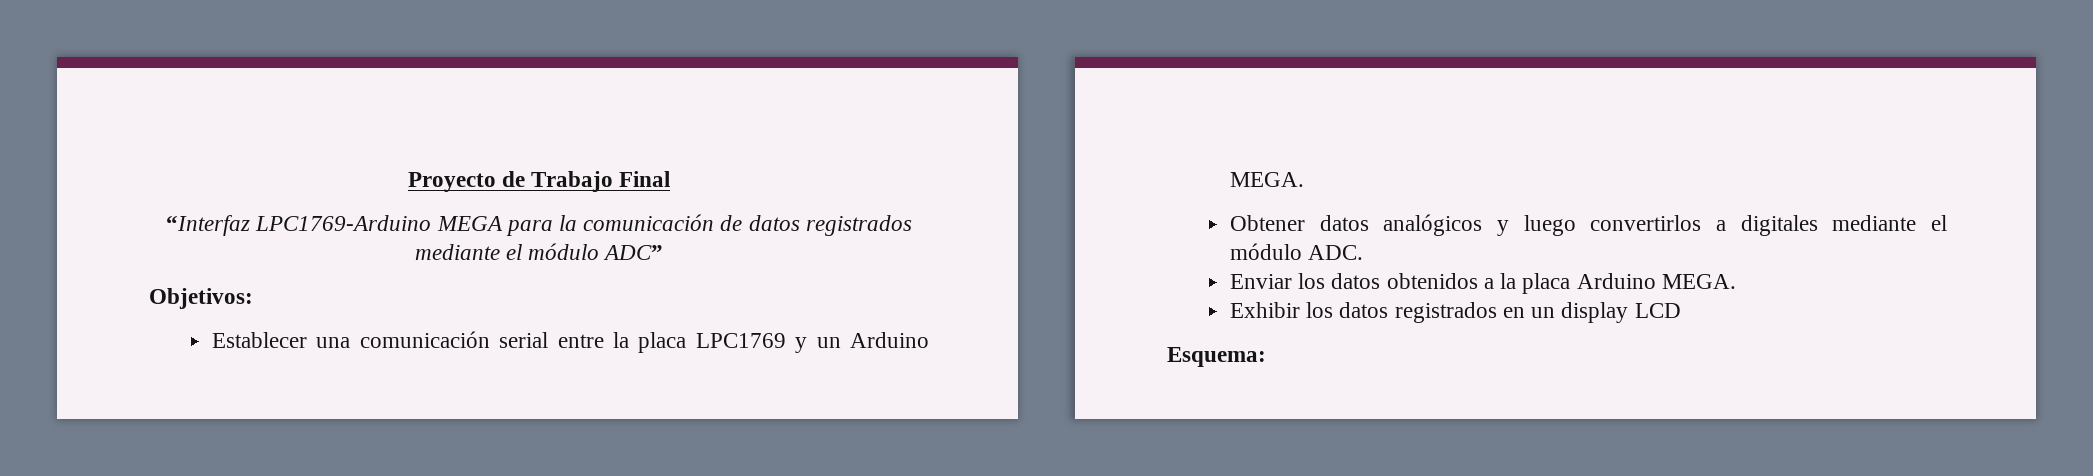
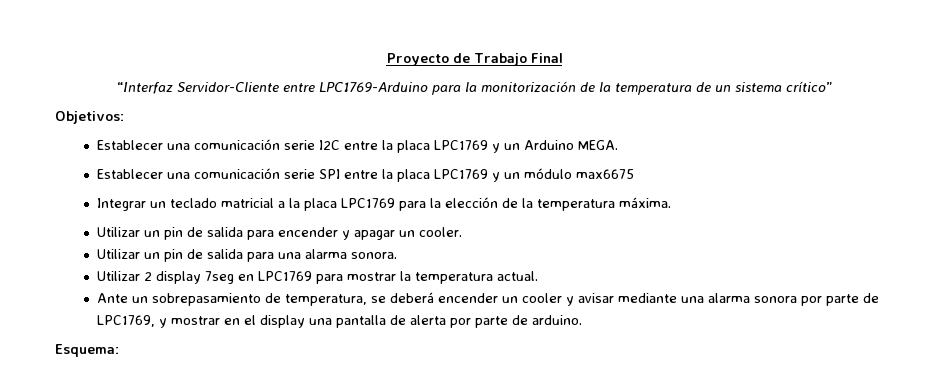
[255,214,912,236] [414,243,664,260] LPC1769-Arduino MEGA para la comunicación de datos registrados mediante el módulo ADC” -> [177,81,832,95] Servidor-Cliente entre LPC1769-Arduino para la monitorización de la temperatura de un sistema crítico”
[499,332,549,348] serial -> [283,140,340,150] serie I2C
[1230,214,1947,236] [1230,243,1364,260] [1230,273,1736,294] [1230,302,1681,323] Obtener datos analógicos y luego convertirlos a digitales mediante el módulo ADC. // Enviar los datos obtenidos a la placa Arduino MEGA. // Exhibir los datos registrados en un display LCD -> [96,168,634,182] [96,197,671,211] [96,227,462,240] [96,249,397,262] [96,271,538,284] [96,292,879,306] [96,315,582,328] Establecer una comunicación serie SPI entre la placa LPC1769 y un módulo max6675 // Integrar un teclado matricial a la placa LPC1769 para la elección de la temperatura máxima. // Utilizar un pin de salida para encender y apagar un cooler. // Utilizar un pin de salida para una alarma sonora. // Utilizar 2 display 7seg en LPC1769 para mostrar la temperatura actual. // Ante un sobrepasamiento de temperatura, se deberá encender un cooler y avisar mediante una alarma sonora por parte de LPC1769, y mostrar en el display una pantalla de alerta por parte de arduino.

